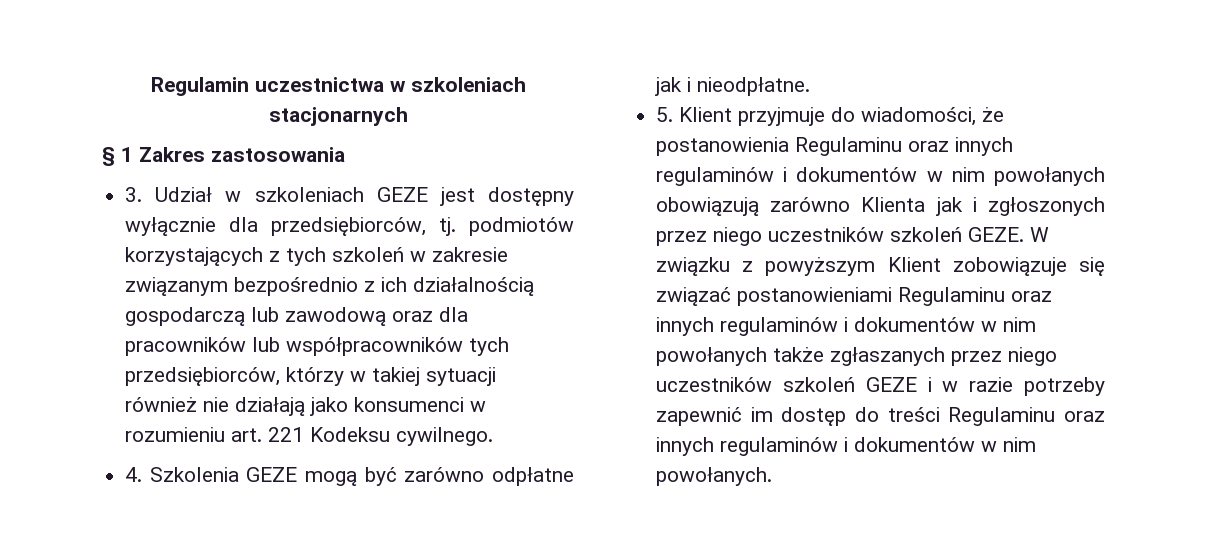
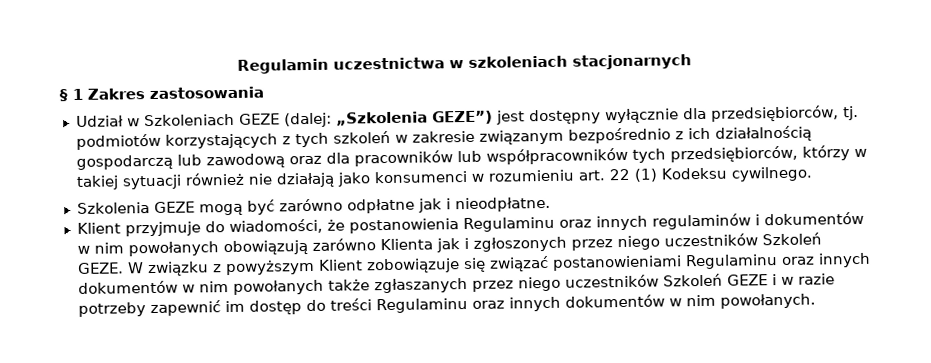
[125,187,143,202] 3. -> (264, 93) none
[254,187,428,202] szkoleniach GEZE -> [143,110,493,128] Szkoleniach GEZE (dalej: „Szkolenia GEZE”)
[268,427,305,442] 221 -> [608,168,658,182] 22 (1)
[125,467,143,482] 4. -> (813, 174) none
[656,107,674,122] 5. -> (551, 204) none
[890,227,963,242] szkoleń -> [761,232,822,246] Szkoleń
[720,317,849,336] regulaminów i -> (871, 260) none
[782,377,855,392] szkoleń -> [662,273,723,287] Szkoleń
[720,437,849,456] regulaminów i -> (561, 304) none

